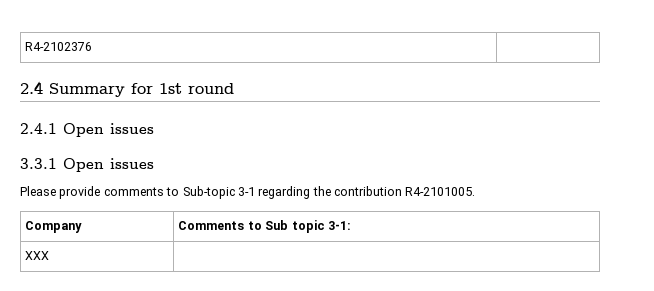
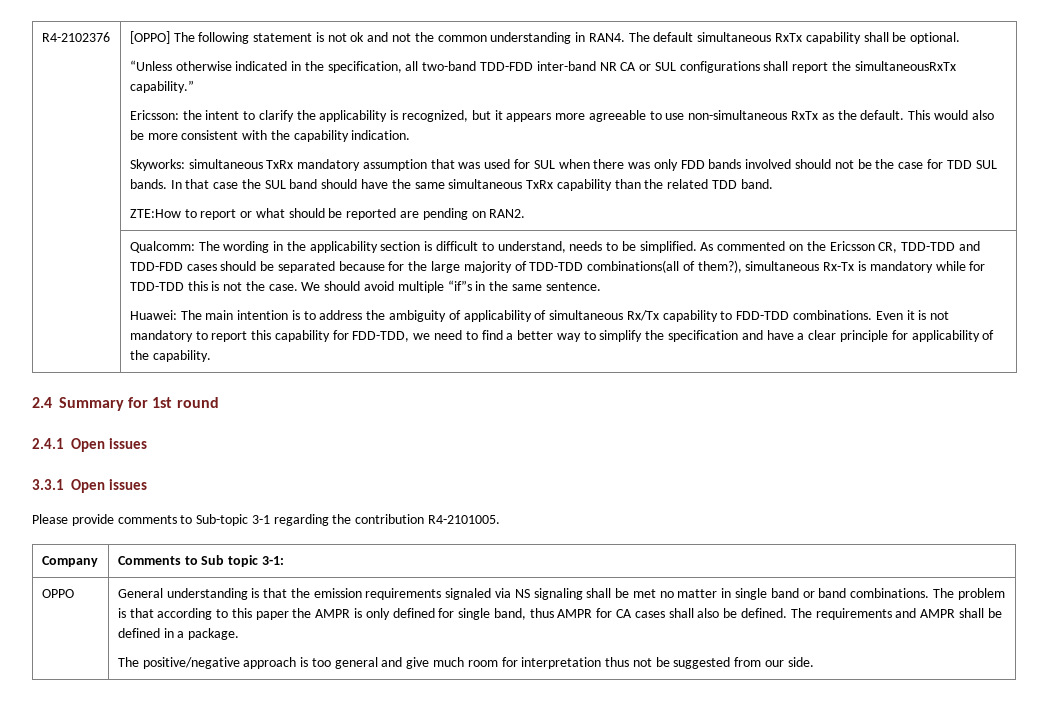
(93, 46) none -> [129,31,961,44] [129,60,956,73] [129,80,194,93] [129,110,994,122] [129,130,411,142] [129,159,997,171] [129,179,773,191] [129,208,526,220] [129,241,980,253] [129,260,986,273] [129,280,601,293] [129,310,950,322] [129,330,995,342] [129,350,211,362] [OPPO] The following statement is not ok and not the common understanding in RAN4. The default simultaneous RxTx capability shall be optional. // “Unless otherwise indicated in the specification, all two-band TDD-FDD inter-band NR CA or SUL configurations shall report the simultaneousRxTx capability.” // Ericsson: the intent to clarify the applicability is recognized, but it appears more agreeable to use non-simultaneous RxTx as the default. This would also be more consistent with the capability indication. // Skyworks: simultaneous TxRx mandatory assumption that was used for SUL when there was only FDD bands involved should not be the case for TDD SUL bands. In that case the SUL band should have the same simultaneous TxRx capability than the related TDD band. // ZTE:How to report or what should be reported are pending on RAN2. // | Qualcomm: The wording in the applicability section is difficult to understand, needs to be simplified. As commented on the Ericsson CR, TDD-TDD and TDD-FDD cases should be separated because for the large majority of TDD-TDD combinations(all of them?), simultaneous Rx-Tx is mandatory while for TDD-TDD this is not the case. We should avoid multiple “if”s in the same sentence. // Huawei: The main intention is to address the ambiguity of applicability of simultaneous Rx/Tx capability to FDD-TDD combinations. Even it is not mandatory to report this capability for FDD-TDD, we need to find a better way to simplify the specification and have a clear principle for applicability of the capability.
[25,251,50,260] XXX | -> [41,589,74,598] [117,588,1005,600] [117,608,1002,620] [117,628,240,640] [117,657,814,669] OPPO | General understanding is that the emission requirements signaled via NS signaling shall be met no matter in single band or band combinations. The problem is that according to this paper the AMPR is only defined for single band, thus AMPR for CA cases shall also be defined. The requirements and AMPR shall be defined in a package. // The positive/negative approach is too general and give much room for interpretation thus not be suggested from our side.

